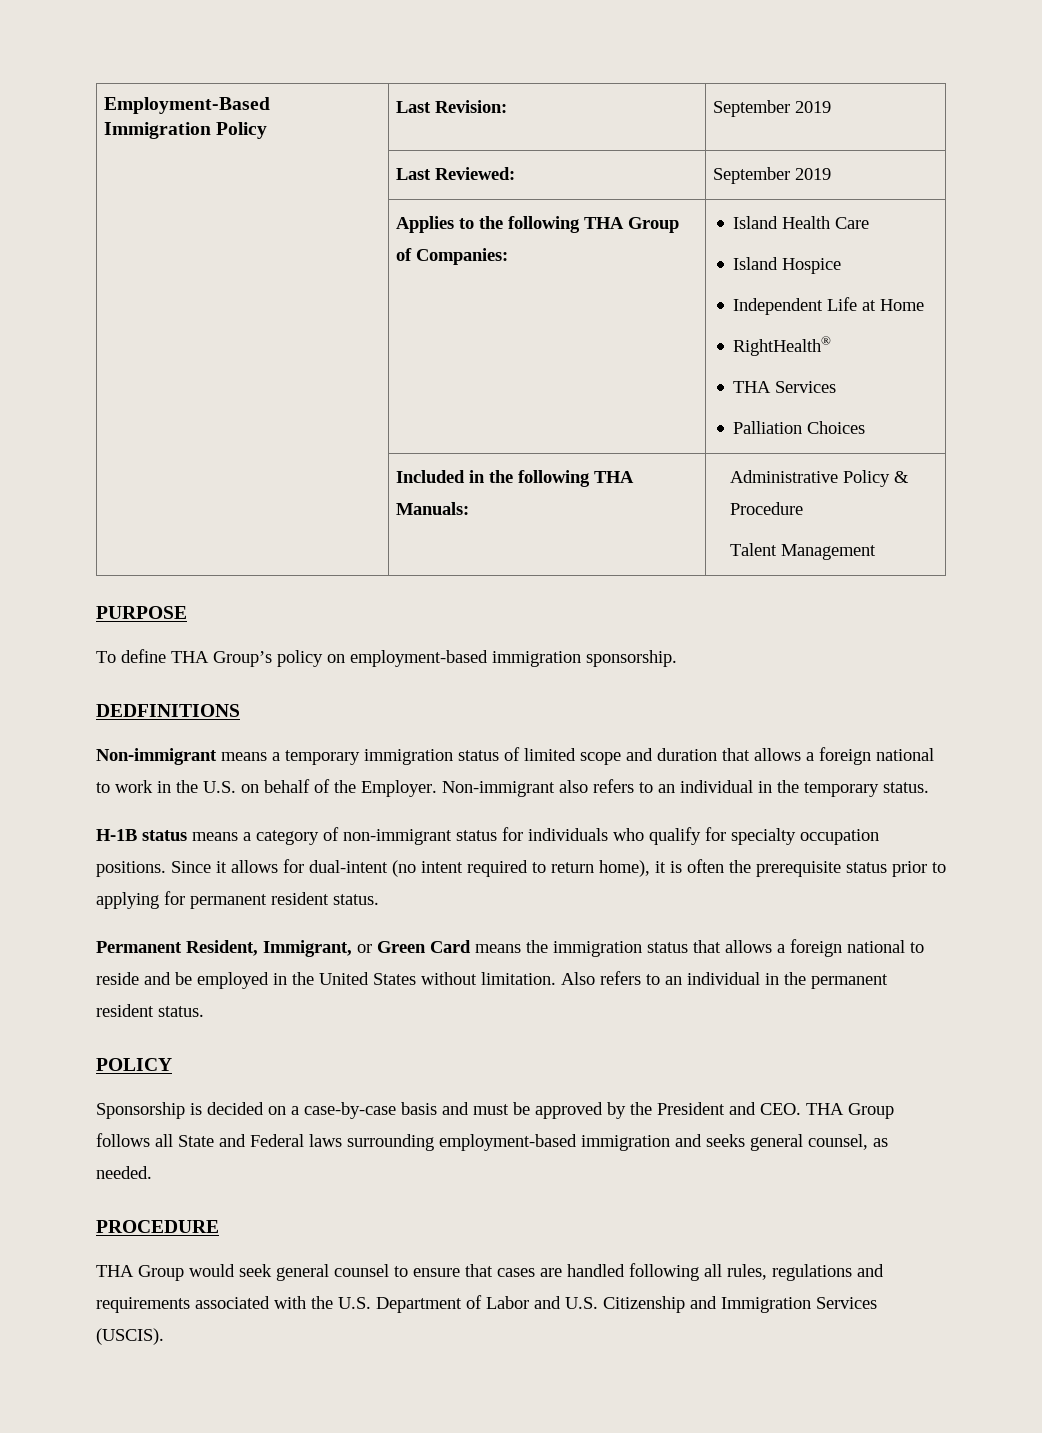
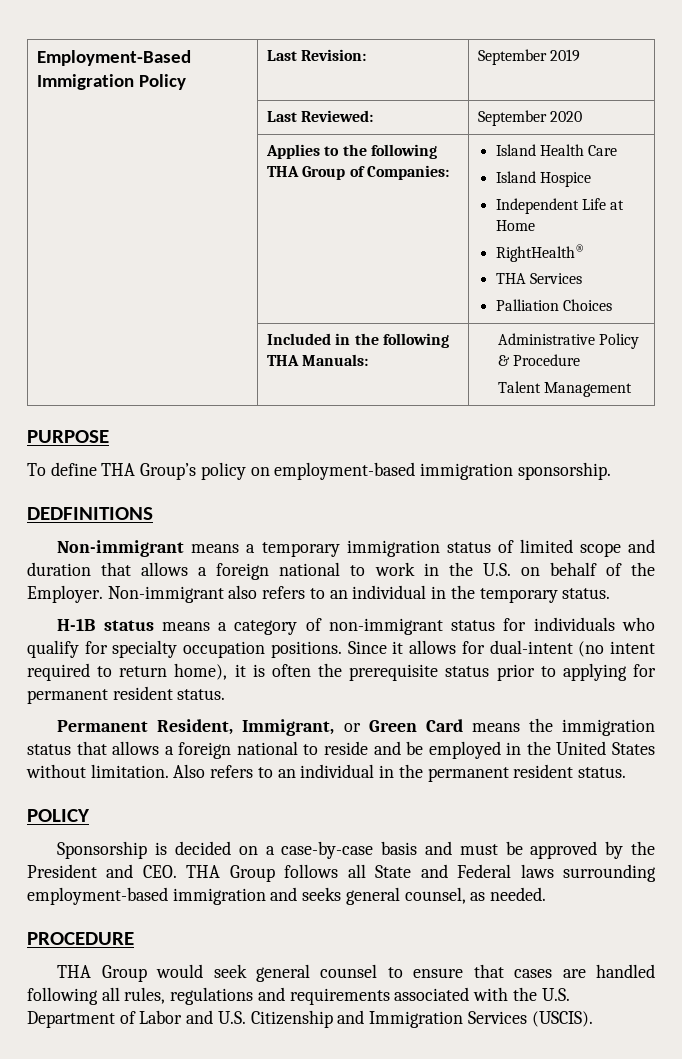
[794,168,831,180] 2019 -> [550,111,583,122] 2020

